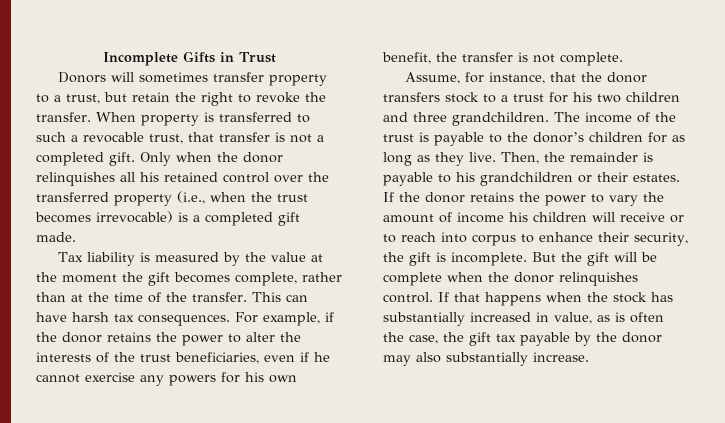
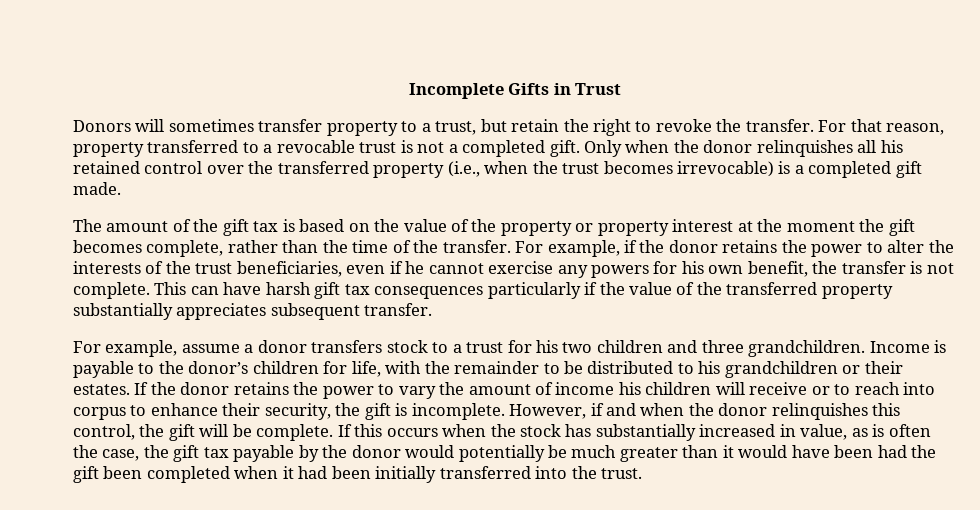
[96,112,214,126] When property is -> [818,119,945,135] [73,142,144,157] For that reason, property
[36,132,66,142] such -> (259, 147) none
[149,132,270,144] trust, that transfer -> [359,142,397,153] trust
[58,252,307,266] Tax liability is measured by the value -> [73,219,734,236] The amount of the gift tax is based on the value of the property or property interest
[71,294,83,302] at -> (319, 246) none
[252,292,308,302] [36,312,230,326] This can have harsh tax consequences. -> (511, 246) none
[405,72,603,84] // Assume, for instance, that the -> [154,282,893,299] [73,303,433,320] [73,340,254,357] This can have harsh gift tax consequences particularly if the value of the transferred property substantially appreciates subsequent transfer. // For example, assume a
[554,112,676,123] [383,134,414,142] The income of the trust -> [869,341,930,353] Income
[672,135,685,142] [383,152,653,166] [383,172,433,186] as long as they live. Then, the remainder is payable -> [351,361,674,377] life, with the remainder to be distributed
[532,252,657,266] [383,272,638,286] [383,292,541,306] But the gift will be complete when the donor relinquishes control. If that happens -> [509,403,901,420] [73,424,438,441] However, if and when the donor relinquishes this control, the gift will be complete. If this occurs
[383,352,589,366] may also substantially increase. -> [405,445,937,462] [73,466,643,483] would potentially be much greater than it would have been had the gift been completed when it had been initially transferred into the trust.

